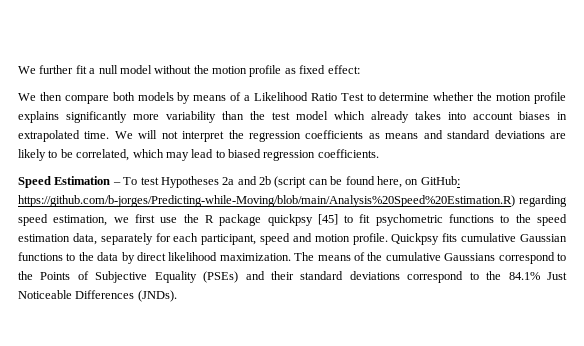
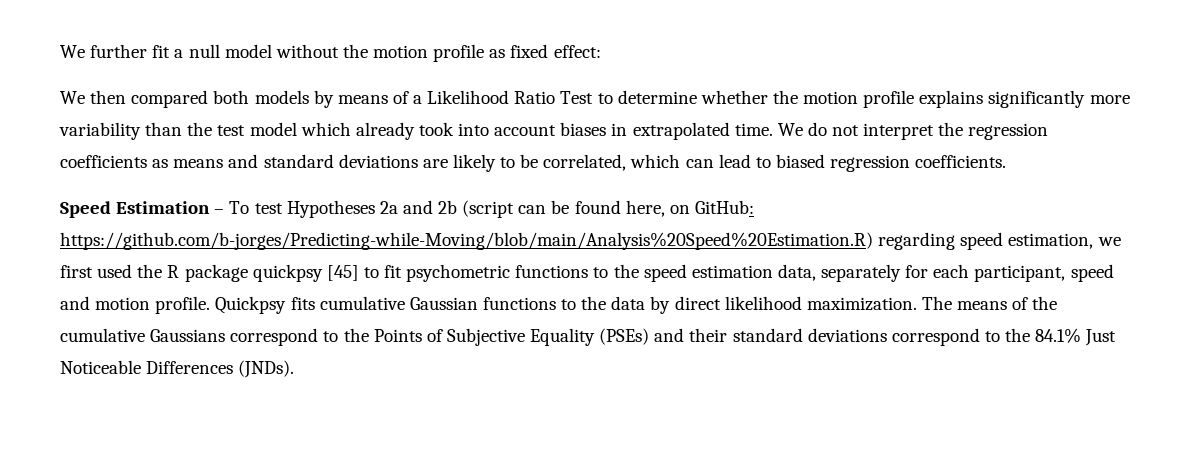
[64,95,109,104] compare -> [131,90,209,108] compared
[415,111,441,120] takes -> [418,122,454,136] took
[138,130,158,139] will -> [807,122,827,136] do
[165,152,189,161] may -> [685,159,714,168] can
[160,217,178,223] use -> [97,264,133,278] used

